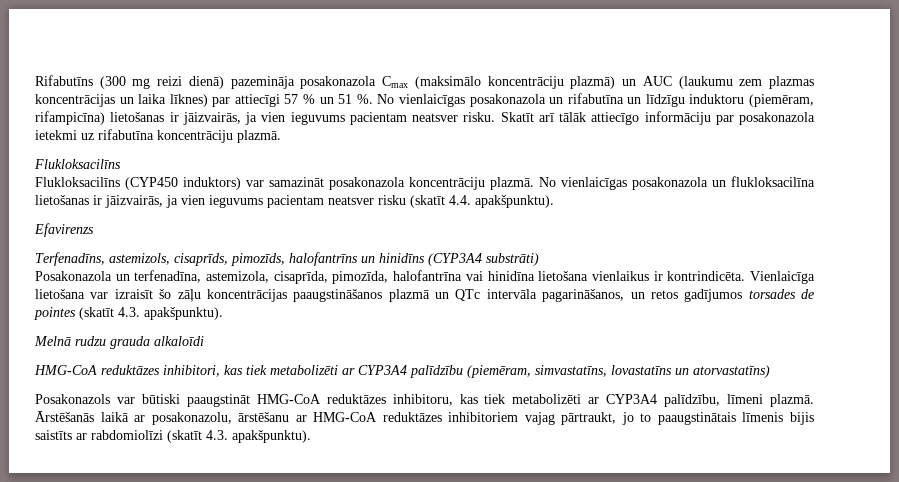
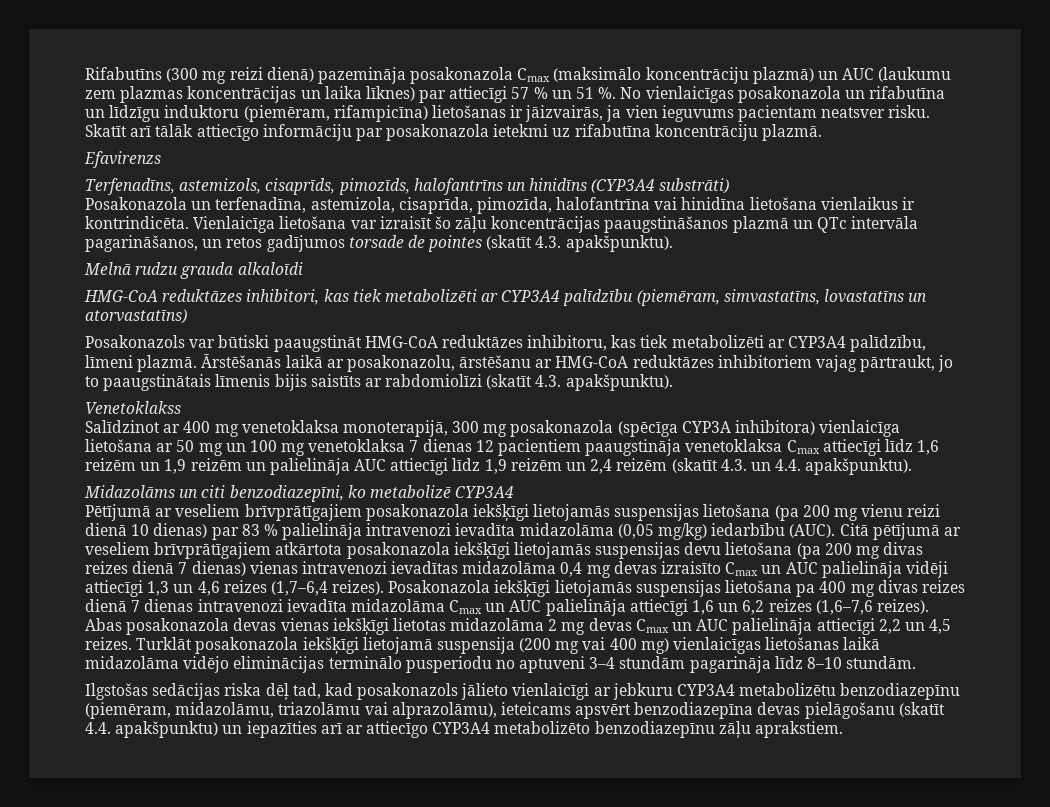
[34,159,121,169] [35,176,815,190] [35,195,554,208] // Flukloksacilīns // Flukloksacilīns (CYP450 induktors) var samazināt posakonazola koncentrāciju plazmā. No vienlaicīgas posakonazola un flukloksacilīna lietošanas ir jāizvairās, ja vien ieguvums pacientam neatsver risku (skatīt 4.4. apakšpunktu). -> (823, 132) none
[748,289,796,299] torsades -> [348,235,404,248] torsade
(311, 436) none -> [85,401,181,414] [85,420,901,437] [85,439,940,456] [85,458,913,475] [84,485,515,502] [85,504,941,521] [85,523,961,540] [85,542,924,559] [85,561,948,578] [85,580,965,597] [85,599,929,616] [85,618,952,635] [85,637,881,654] [85,656,917,673] [85,683,961,700] [85,702,945,719] [85,721,844,738] // Venetoklakss // Salīdzinot ar 400 mg venetoklaksa monoterapijā, 300 mg posakonazola (spēcīga CYP3A inhibitora) vienlaicīga lietošana ar 50 mg un 100 mg venetoklaksa 7 dienas 12 pacientiem paaugstināja venetoklaksa Cmax attiecīgi līdz 1,6 reizēm un 1,9 reizēm un palielināja AUC attiecīgi līdz 1,9 reizēm un 2,4 reizēm (skatīt 4.3. un 4.4. apakšpunktu). // Midazolāms un citi benzodiazepīni, ko metabolizē CYP3A4 // Pētījumā ar veseliem brīvprātīgajiem posakonazola iekšķīgi lietojamās suspensijas lietošana (pa 200 mg vienu reizi dienā 10 dienas) par 83 % palielināja intravenozi ievadīta midazolāma (0,05 mg/kg) iedarbību (AUC). Citā pētījumā ar veseliem brīvprātīgajiem atkārtota posakonazola iekšķīgi lietojamās suspensijas devu lietošana (pa 200 mg divas reizes dienā 7 dienas) vienas intravenozi ievadītas midazolāma 0,4 mg devas izraisīto Cmax un AUC palielināja vidēji attiecīgi 1,3 un 4,6 reizes (1,7–6,4 reizes). Posakonazola iekšķīgi lietojamās suspensijas lietošana pa 400 mg divas reizes dienā 7 dienas intravenozi ievadīta midazolāma Cmax un AUC palielināja attiecīgi 1,6 un 6,2 reizes (1,6–7,6 reizes). Abas posakonazola devas vienas iekšķīgi lietotas midazolāma 2 mg devas Cmax un AUC palielināja attiecīgi 2,2 un 4,5 reizes. Turklāt posakonazola iekšķīgi lietojamā suspensija (200 mg vai 400 mg) vienlaicīgas lietošanas laikā midazolāma vidējo eliminācijas terminālo pusperiodu no aptuveni 3–4 stundām pagarināja līdz 8–10 stundām. // Ilgstošas sedācijas riska dēļ tad, kad posakonazols jālieto vienlaicīgi ar jebkuru CYP3A4 metabolizētu benzodiazepīnu (piemēram, midazolāmu, triazolāmu vai alprazolāmu), ieteicams apsvērt benzodiazepīna devas pielāgošanu (skatīt 4.4. apakšpunktu) un iepazīties arī ar attiecīgo CYP3A4 metabolizēto benzodiazepīnu zāļu aprakstiem.

